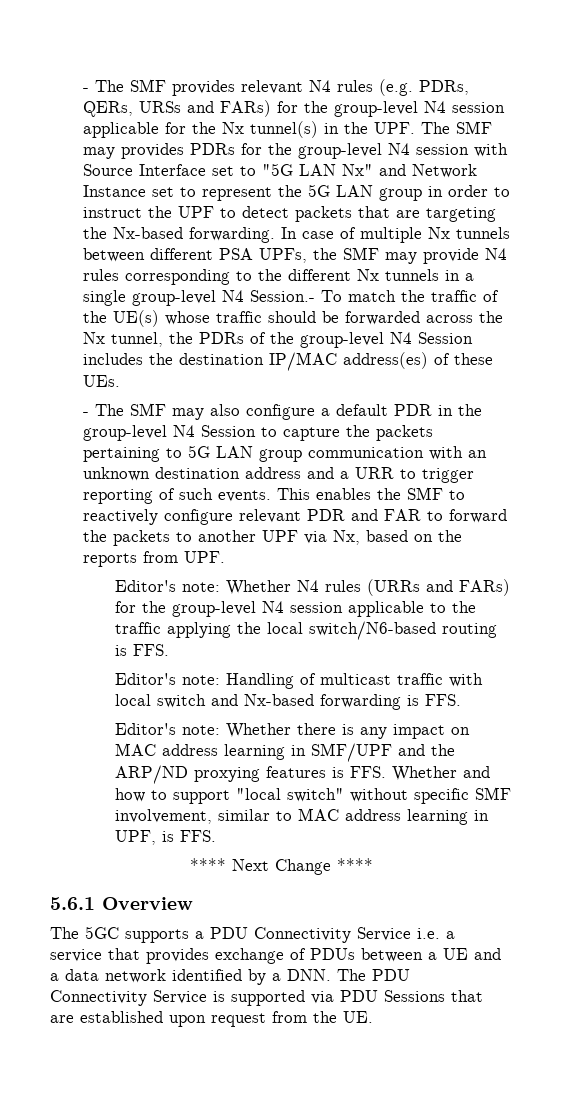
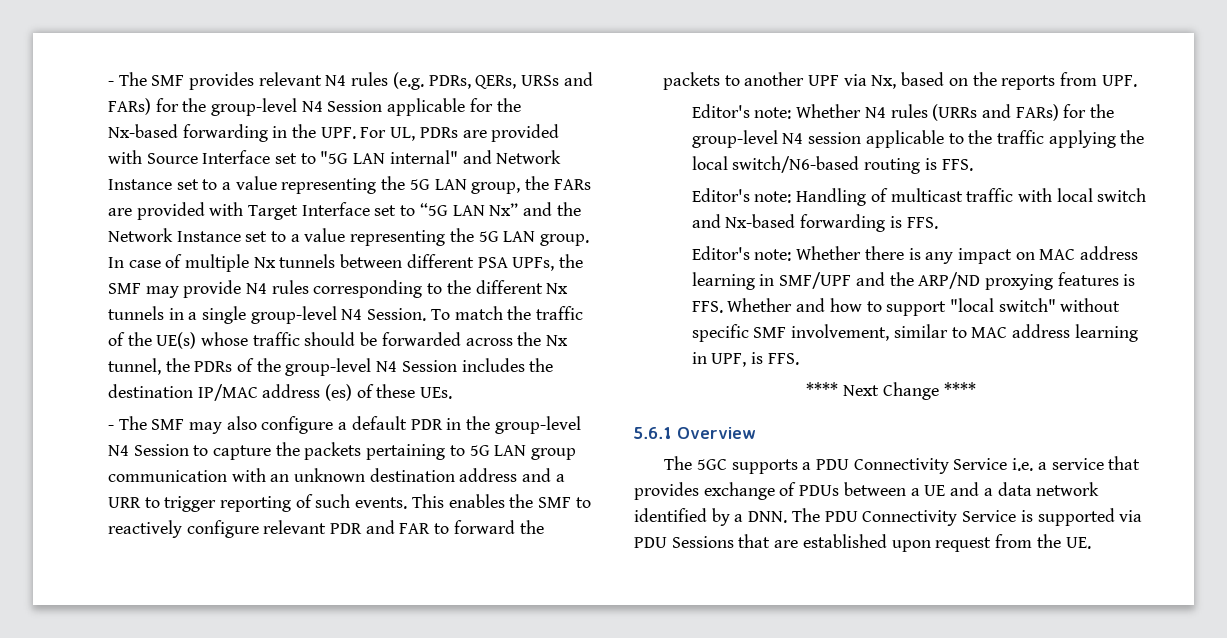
[451,102,505,113] session -> [327,100,383,112] Session
[221,121,318,138] Nx tunnel(s) -> [107,124,268,142] Nx-based forwarding
[420,121,492,134] [82,143,469,159] The SMF may provides PDRs for the group-level N4 session -> [360,124,560,142] For UL, PDRs are provided
[341,164,373,176] Nx" -> [389,150,458,164] internal"
[201,184,510,201] [82,206,496,222] [82,227,275,243] represent the 5G LAN group in order to instruct the UPF to detect packets that are targeting the Nx-based forwarding. -> [222,176,591,194] [107,202,581,220] [107,228,590,246] a value representing the 5G LAN group, the FARs are provided with Target Interface set to “5G LAN Nx” and the Network Instance set to a value representing the 5G LAN group.
[249,290,315,302] Session.- -> [367,308,427,321] Session.
[342,352,428,369] address(es) -> [262,384,353,401] address (es)

